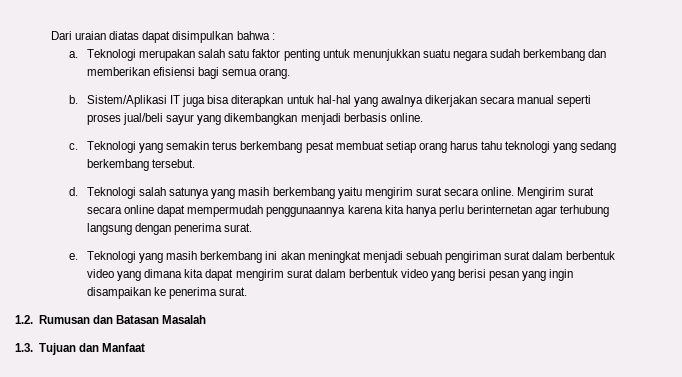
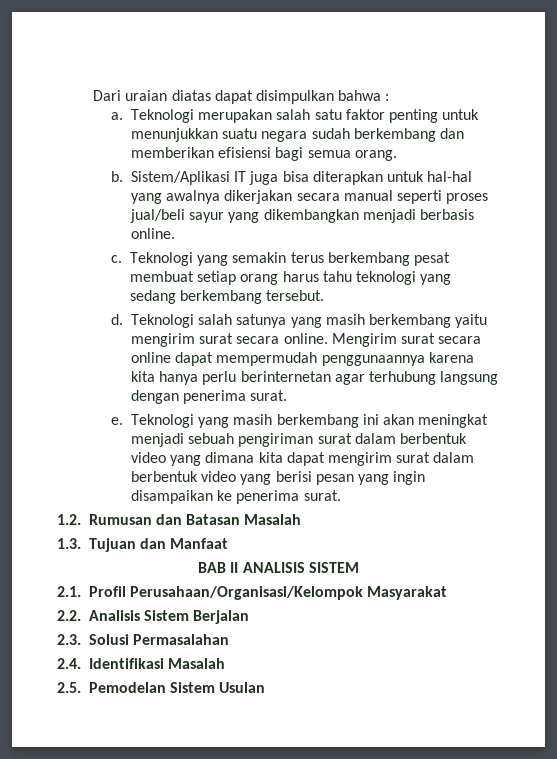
(145, 347) none -> [198,562,359,573] [57,586,448,600] [57,610,250,624] [57,634,229,645] [57,658,225,669] [57,682,266,693] // BAB II ANALISIS SISTEM // 2.1. Profil Perusahaan/Organisasi/Kelompok Masyarakat // 2.2. Analisis Sistem Berjalan // 2.3. Solusi Permasalahan // 2.4. Identifikasi Masalah // 2.5. Pemodelan Sistem Usulan

